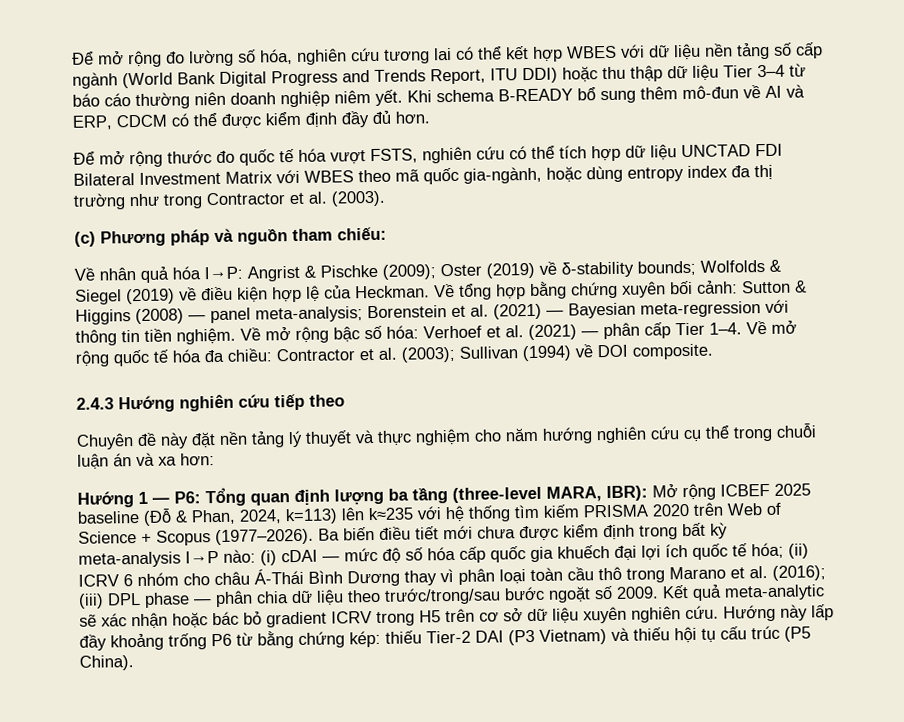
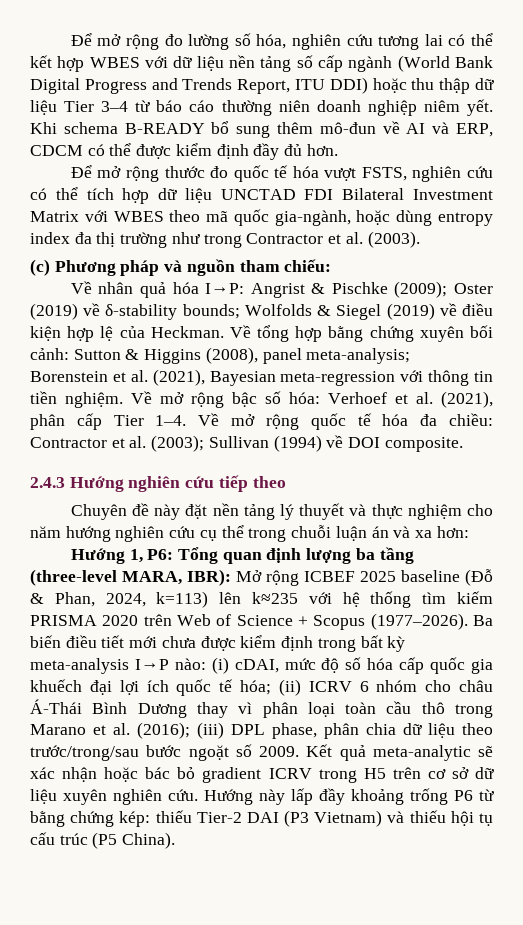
[135,308,206,325] (2008) — -> [205,347,258,364] (2008),
[493,303,564,320] (2021) — -> [152,369,205,386] (2021),
[528,324,599,341] (2021) — -> [441,391,493,408] (2021),
[138,491,170,505] 1 — -> [129,549,143,563] 1,
[281,549,340,563] cDAI — -> [234,659,279,673] cDAI,
[144,592,212,608] phase — -> [272,723,317,739] phase,

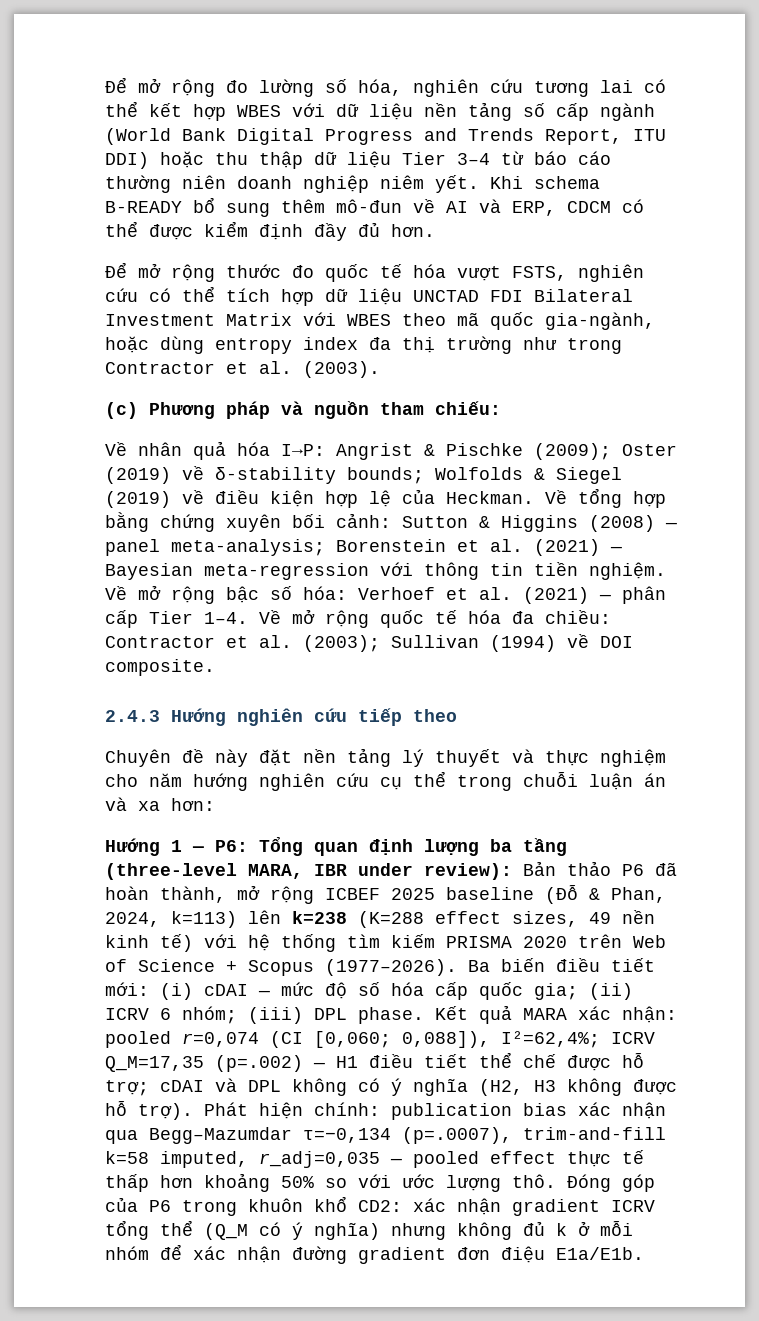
[205,347,258,364] (2008), -> [589,515,677,532] (2008) —
[152,369,205,386] (2021), -> [534,539,622,556] (2021) —
[441,391,493,408] (2021), -> [523,587,611,604] (2021) —
[129,549,143,563] 1, -> [171,840,204,852] 1 —
[187,569,262,586] IBR): Mở -> [314,861,677,880] [105,885,260,903] IBR under review): Bản thảo P6 đã hoàn thành, mở
[252,592,298,604] k≈235 -> [292,910,655,928] [105,934,193,952] k=238 (K=288 effect sizes, 49 nền kinh tế)
[129,635,406,652] [30,657,279,674] mới chưa được kiểm định trong bất kỳ meta-analysis I→P nào: (i) cDAI, -> [105,982,270,1000] mới: (i) cDAI —
[471,659,494,674] [30,679,493,696] [30,699,494,718] [30,722,493,739] [30,744,493,761] [30,767,494,783] [30,788,494,805] [30,810,494,827] [30,832,176,849] gia khuếch đại lợi ích quốc tế hóa; (ii) ICRV 6 nhóm cho châu Á-Thái Bình Dương thay vì phân loại toàn cầu thô trong Marano et al. (2016); (iii) DPL phase, phân chia dữ liệu theo trước/trong/sau bước ngoặt số 2009. Kết quả meta-analytic sẽ xác nhận hoặc bác bỏ gradient ICRV trong H5 trên cơ sở dữ liệu xuyên nghiên cứu. Hướng này lấp đầy khoảng trống P6 từ bằng chứng kép: thiếu Tier-2 DAI (P3 Vietnam) và thiếu hội tụ cấu trúc (P5 China). -> [534,983,633,1000] [105,1005,677,1024] [105,1031,655,1048] [105,1052,644,1072] [105,1078,677,1096] [105,1100,666,1120] [105,1127,666,1144] [105,1150,644,1168] [105,1173,655,1192] [105,1196,655,1216] [105,1220,633,1240] [105,1244,644,1264] gia; (ii) ICRV 6 nhóm; (iii) DPL phase. Kết quả MARA xác nhận: pooled r=0,074 (CI [0,060; 0,088]), I²=62,4%; ICRV Q_M=17,35 (p=.002) — H1 điều tiết thể chế được hỗ trợ; cDAI và DPL không có ý nghĩa (H2, H3 không được hỗ trợ). Phát hiện chính: publication bias xác nhận qua Begg–Mazumdar τ=−0,134 (p=.0007), trim-and-fill k=58 imputed, r_adj=0,035 — pooled effect thực tế thấp hơn khoảng 50% so với ước lượng thô. Đóng góp của P6 trong khuôn khổ CD2: xác nhận gradient ICRV tổng thể (Q_M có ý nghĩa) nhưng không đủ k ở mỗi nhóm để xác nhận đường gradient đơn điệu E1a/E1b.

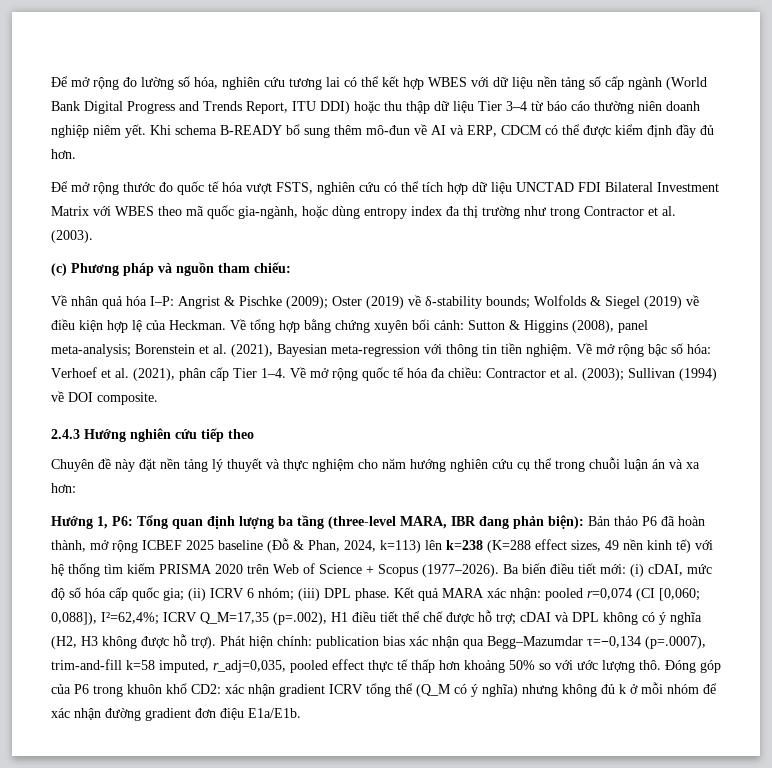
[281,444,325,456] I→P: -> [150,296,174,306] I–P:
[589,515,677,532] (2008) — -> [572,320,614,333] (2008),
[534,539,622,556] (2021) — -> [231,344,273,357] (2021),
[523,587,611,604] (2021) — -> [133,368,175,381] (2021),
[171,840,204,852] 1 — -> [97,516,108,529] 1,
[358,863,512,880] under review): -> [479,515,584,529] đang phản biện):
[204,984,270,996] cDAI — -> [648,564,683,576] cDAI,
[215,1055,325,1072] (p=.002) — -> [273,612,327,625] (p=.002),
[259,1151,402,1168] r_adj=0,035 — -> [213,660,286,673] r_adj=0,035,

